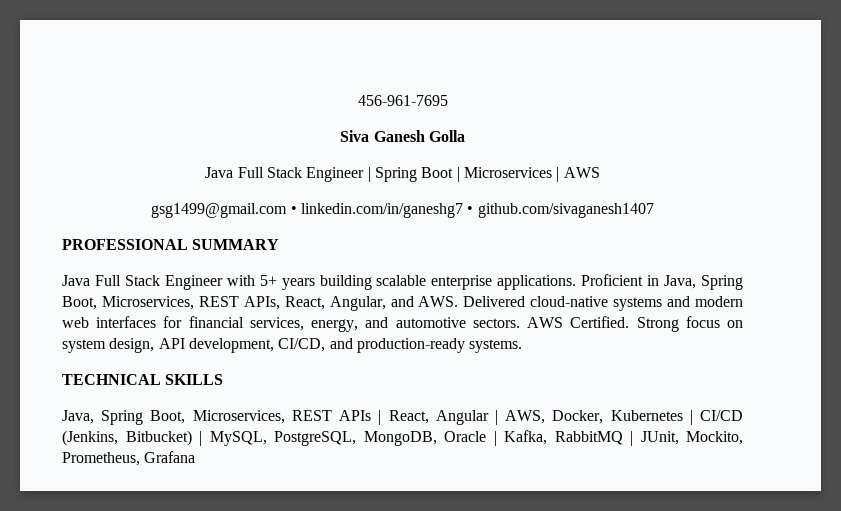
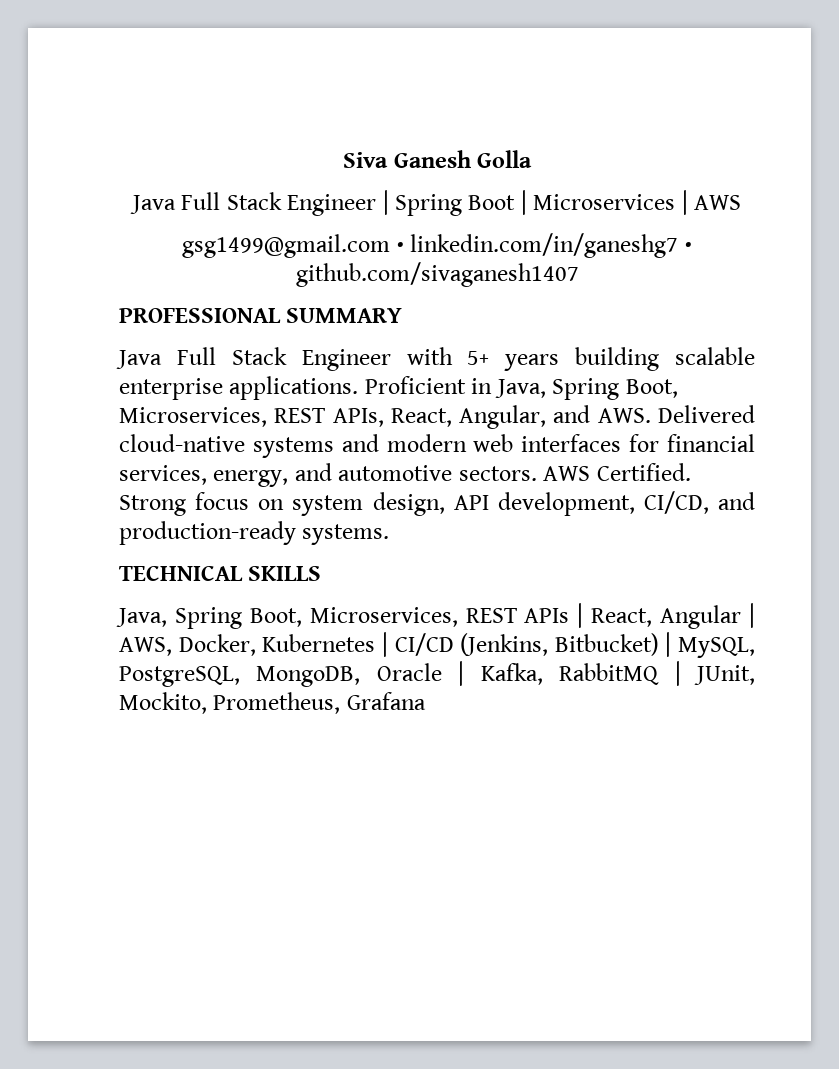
[357,95,448,106] 456-961-7695 // -> (343, 160) none

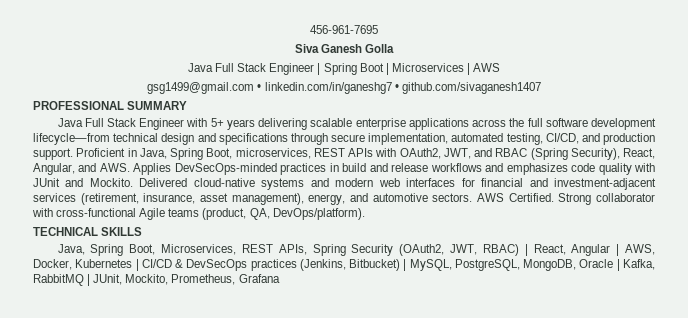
(343, 160) none -> [310,25,378,34] 456-961-7695 //
[575,347,660,371] building -> [258,118,308,130] delivering
[229,376,359,400] applications. -> [408,118,657,130] [33,133,655,145] [33,148,73,160] applications across the full software development lifecycle—from technical design and specifications through secure implementation, automated testing, CI/CD, and production support.
[119,405,651,429] Microservices, REST APIs, React, Angular, and AWS. -> [235,148,655,160] [33,163,655,175] [33,178,133,187] microservices, REST APIs with OAuth2, JWT, and RBAC (Spring Security), React, Angular, and AWS. Applies DevSecOps-minded practices in build and release workflows and emphasizes code quality with JUnit and Mockito.
[119,465,207,485] services, -> [529,178,656,190] [33,193,304,205] and investment-adjacent services (retirement, insurance, asset management),
[195,491,755,516] [119,521,390,545] focus on system design, API development, CI/CD, and production-ready systems. -> [596,193,655,202] [32,208,365,220] collaborator with cross-functional Agile teams (product, QA, DevOps/platform).
[524,608,570,623] APIs -> [278,244,519,256] APIs, Spring Security (OAuth2, JWT, RBAC)
(454, 644) none -> [175,259,297,271] & DevSecOps practices

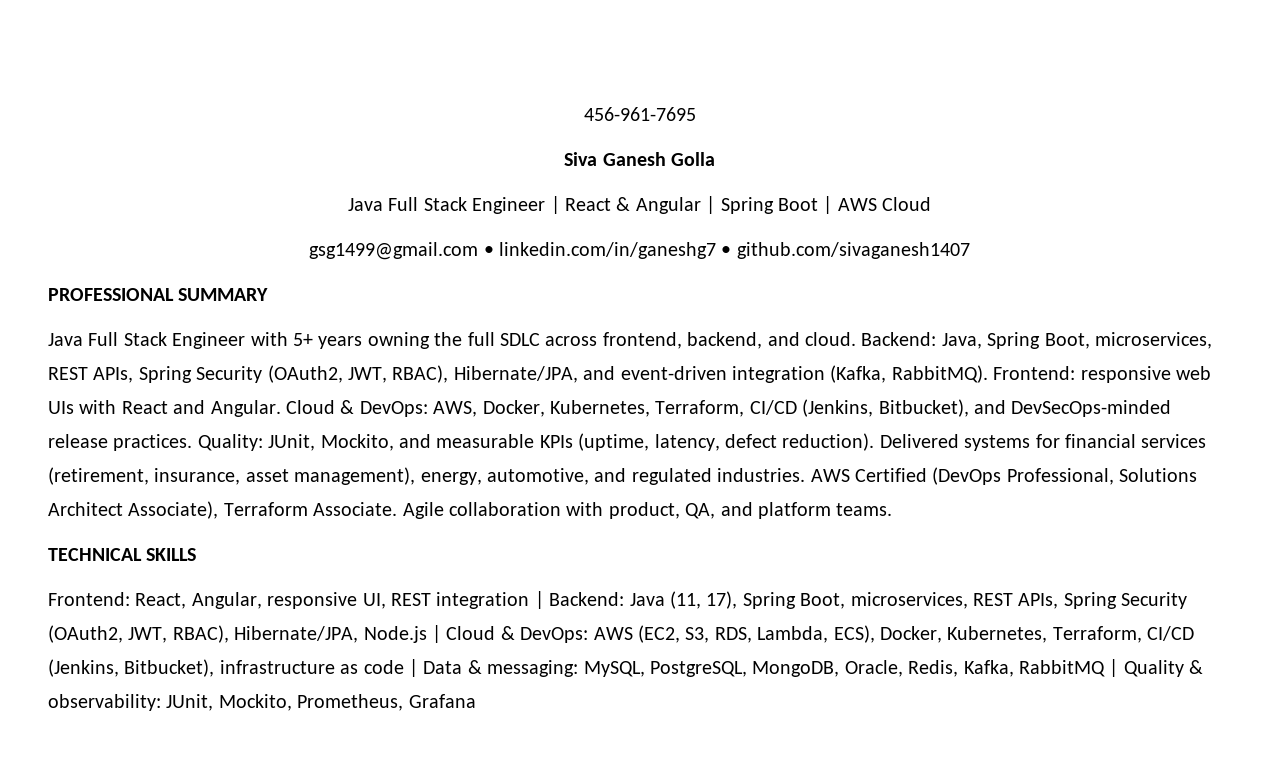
(321, 69) none -> [564,196,716,214] React & Angular |
[391,63,501,75] Microservices | AWS -> [837,197,932,211] AWS Cloud
[258,118,657,130] [33,133,655,145] [33,148,137,160] delivering scalable enterprise applications across the full software development lifecycle—from technical design and specifications through secure implementation, automated testing, CI/CD, and production support. Proficient in -> [367,332,937,349] owning the full SDLC across frontend, backend, and cloud. Backend:
[348,148,655,160] [33,163,655,175] [33,178,656,190] APIs with OAuth2, JWT, and RBAC (Spring Security), React, Angular, and AWS. Applies DevSecOps-minded practices in build and release workflows and emphasizes code quality with JUnit and Mockito. Delivered cloud-native systems and modern web interfaces for financial and investment-adjacent -> [93,365,1211,383] [48,399,1172,417] [48,433,1136,451] APIs, Spring Security (OAuth2, JWT, RBAC), Hibernate/JPA, and event-driven integration (Kafka, RabbitMQ). Frontend: responsive web UIs with React and Angular. Cloud & DevOps: AWS, Docker, Kubernetes, Terraform, CI/CD (Jenkins, Bitbucket), and DevSecOps-minded release practices. Quality: JUnit, Mockito, and measurable KPIs (uptime, latency, defect reduction). Delivered systems for financial
[350,193,655,205] [32,208,365,220] [33,227,143,236] [57,244,655,256] [33,259,407,271] and automotive sectors. AWS Certified. Strong collaborator with cross-functional Agile teams (product, QA, DevOps/platform). // TECHNICAL SKILLS // Java, Spring Boot, Microservices, REST APIs, Spring Security (OAuth2, JWT, RBAC) | React, Angular | AWS, Docker, Kubernetes | CI/CD & DevSecOps practices (Jenkins, Bitbucket) | -> [487,467,1198,485] [48,501,893,519] [48,548,197,561] [48,591,1188,609] [48,625,1195,643] [48,659,579,677] automotive, and regulated industries. AWS Certified (DevOps Professional, Solutions Architect Associate), Terraform Associate. Agile collaboration with product, QA, and platform teams. // TECHNICAL SKILLS // Frontend: React, Angular, responsive UI, REST integration | Backend: Java (11, 17), Spring Boot, microservices, REST APIs, Spring Security (OAuth2, JWT, RBAC), Hibernate/JPA, Node.js | Cloud & DevOps: AWS (EC2, S3, RDS, Lambda, ECS), Docker, Kubernetes, Terraform, CI/CD (Jenkins, Bitbucket), infrastructure as code | Data & messaging:
[579,259,620,271] Oracle | -> [844,660,959,677] Oracle, Redis,
(91, 280) none -> [1123,660,1204,677] [48,694,161,711] Quality & observability:

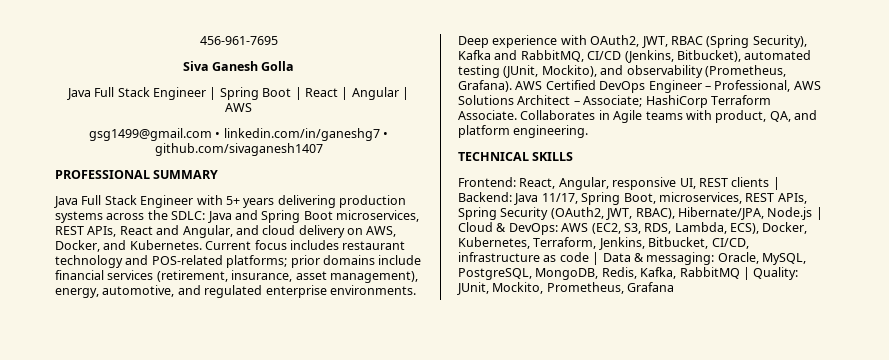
[564,196,818,214] React & Angular | Spring Boot -> [219,87,399,100] Spring Boot | React | Angular
[882,197,932,211] Cloud -> (252, 107) none
[367,332,1212,349] [48,365,1211,383] [48,399,1172,417] [48,433,1060,451] owning the full SDLC across frontend, backend, and cloud. Backend: Java, Spring Boot, microservices, REST APIs, Spring Security (OAuth2, JWT, RBAC), Hibernate/JPA, and event-driven integration (Kafka, RabbitMQ). Frontend: responsive web UIs with React and Angular. Cloud & DevOps: AWS, Docker, Kubernetes, Terraform, CI/CD (Jenkins, Bitbucket), and DevSecOps-minded release practices. Quality: JUnit, Mockito, and measurable KPIs (uptime, latency, defect reduction). Delivered systems for -> [277,195,406,208] [55,210,419,223] [55,225,397,238] [55,240,406,252] [55,255,422,268] delivering production systems across the SDLC: Java and Spring Boot microservices, REST APIs, React and Angular, and cloud delivery on AWS, Docker, and Kubernetes. Current focus includes restaurant technology and POS-related platforms; prior domains include
[717,467,1198,485] [48,501,561,519] industries. AWS Certified (DevOps Professional, Solutions Architect Associate), Terraform Associate. Agile collaboration -> [265,285,416,298] [458,35,807,48] [458,50,812,63] [458,65,786,78] [458,80,821,93] [458,95,771,108] [458,110,683,123] enterprise environments. Deep experience with OAuth2, JWT, RBAC (Spring Security), Kafka and RabbitMQ, CI/CD (Jenkins, Bitbucket), automated testing (JUnit, Mockito), and observability (Prometheus, Grafana). AWS Certified DevOps Engineer – Professional, AWS Solutions Architect – Associate; HashiCorp Terraform Associate. Collaborates in Agile teams
[836,503,893,516] teams. -> [513,125,589,138] engineering.
[436,592,530,609] integration -> [731,177,770,187] clients
[669,591,738,609] (11, 17), -> [541,193,578,204] 11/17,
[1147,626,1195,641] [48,659,215,677] CI/CD (Jenkins, Bitbucket), -> [598,237,749,250] Jenkins, Bitbucket, CI/CD,
(579, 668) none -> [717,252,759,264] Oracle,
[844,660,903,677] Oracle, -> (599, 274) none
[1123,660,1204,677] [48,694,161,711] Quality & observability: -> [753,267,799,280] Quality:

